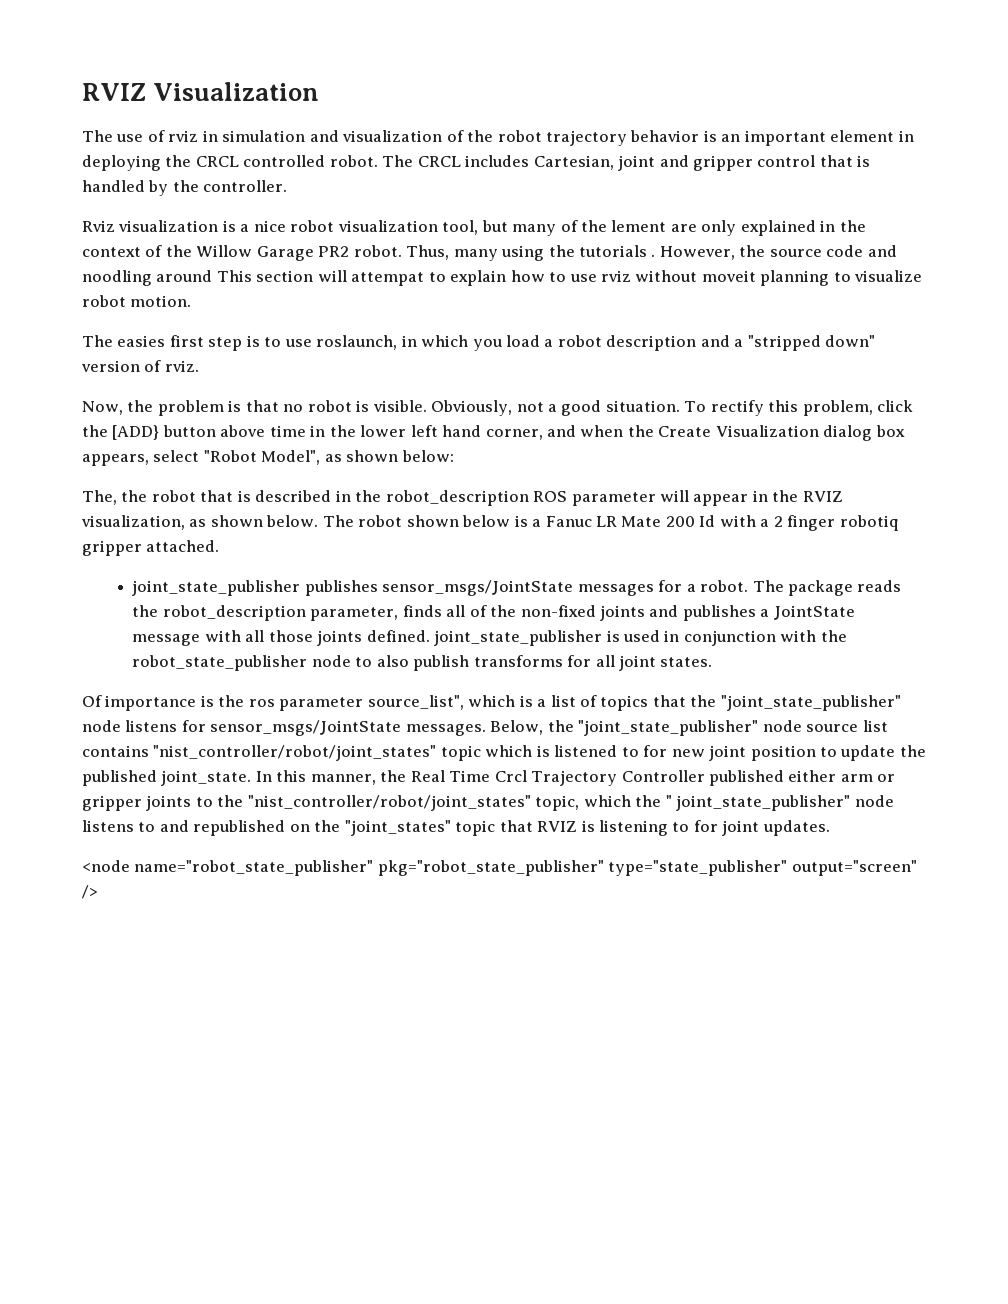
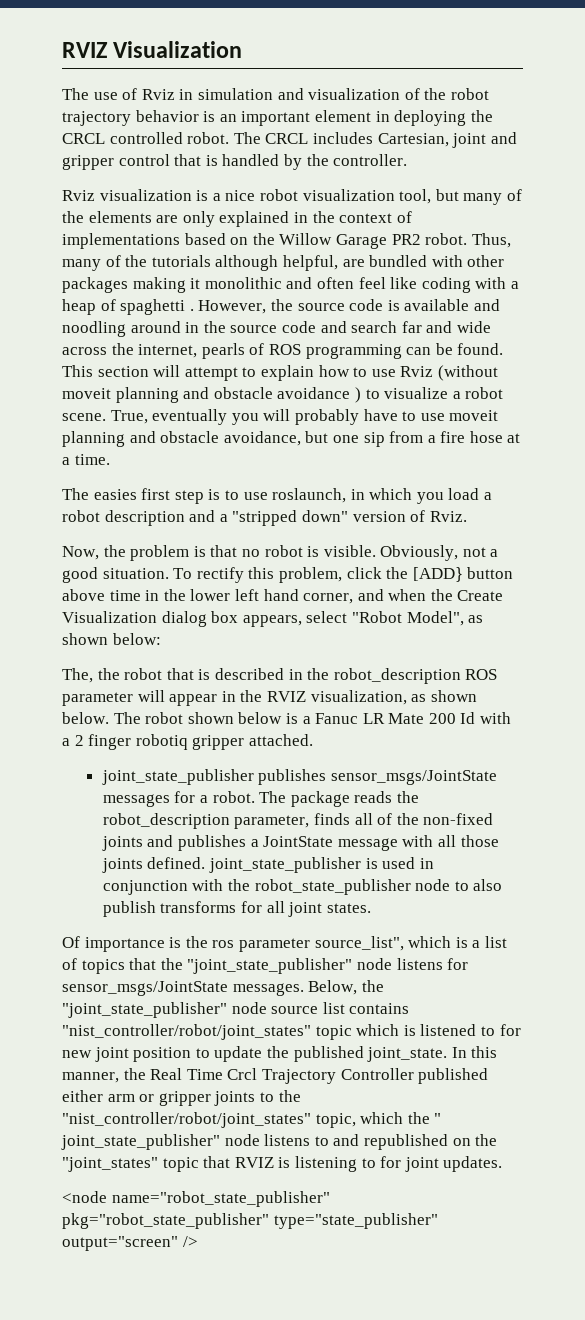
[168,130,199,142] rviz -> [141,89,175,100] Rviz
[611,220,667,232] lement -> [88,211,152,223] elements
(163, 251) none -> [62,233,249,249] implementations based on
[501,245,545,261] using -> [105,255,121,267] of
(648, 251) none -> [215,255,505,271] [62,277,519,293] [62,299,186,315] although helpful, are bundled with other packages making it monolithic and often feel like coding with a heap of spaghetti
(864, 251) none -> [387,299,470,311] is available
(213, 276) none -> [185,321,491,333] [62,343,504,359] in the source code and search far and wide across the internet, pearls of ROS programming can be found.
[351,272,425,286] attempat -> [184,367,238,381] attempt
[601,270,923,286] [82,295,192,307] rviz without moveit planning to visualize robot motion. -> [400,365,498,381] [62,387,504,403] [62,409,499,425] [62,431,521,447] [62,454,110,465] Rviz (without moveit planning and obstacle avoidance ) to visualize a robot scene. True, eventually you will probably have to use moveit planning and obstacle avoidance, but one sip from a fire hose at a time.
[164,360,199,372] rviz. -> [429,511,467,522] Rviz.

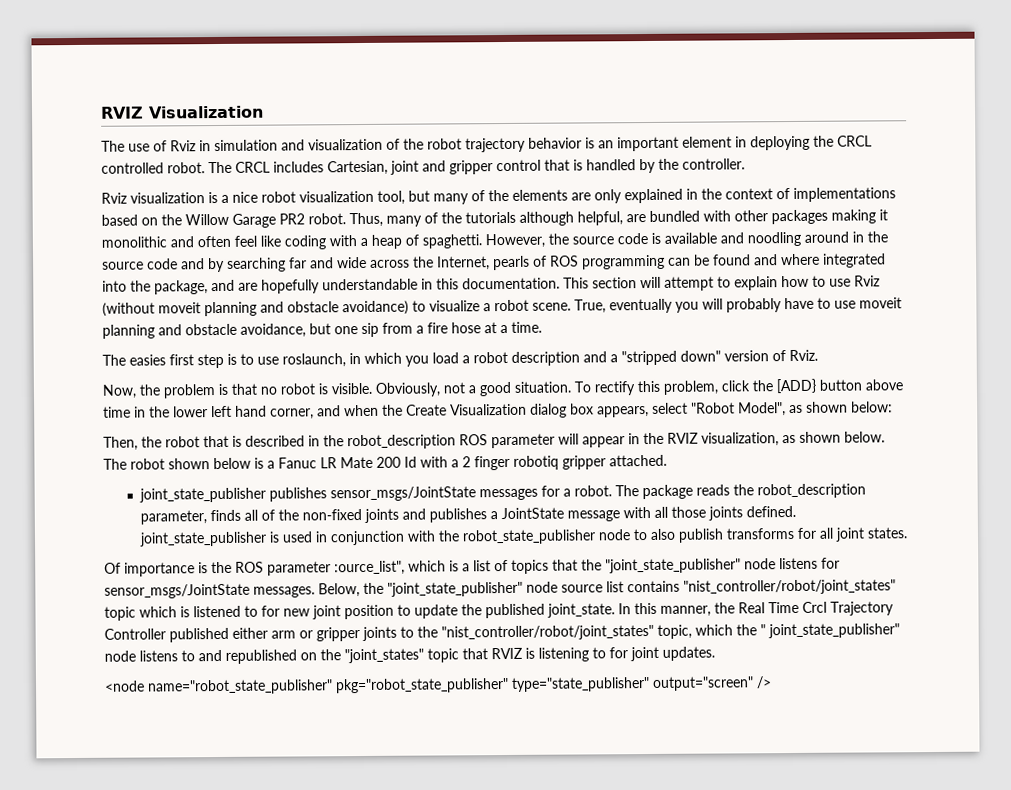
[120,299,194,315] spaghetti . -> [422,234,482,249] spaghetti.
[351,321,398,333] search -> [208,257,286,273] by searching
[138,344,198,358] internet, -> [437,256,490,271] Internet,
[457,343,504,355] found. -> [713,253,886,268] [102,277,560,295] found and where integrated into the package, and are hopefully understandable in this documentation.
[277,387,361,403] avoidance ) -> [342,300,409,316] avoidance)
[62,668,93,683] The, -> [103,436,138,451] Then,
[212,936,404,952] ros parameter source_list", -> [235,560,405,576] ROS parameter :ource_list",

